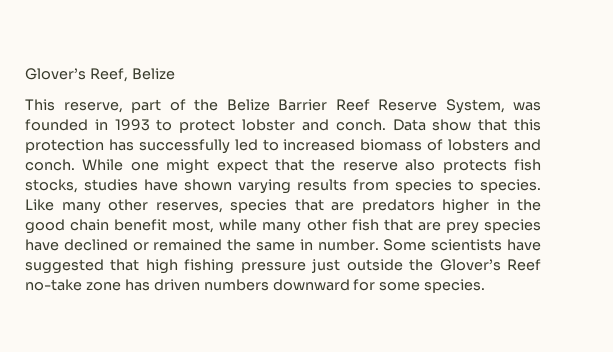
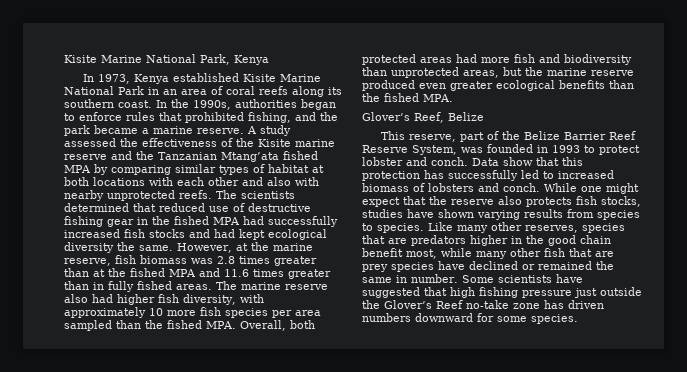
(25, 74) none -> [64,54,269,65] [83,73,322,84] [64,86,342,97] [64,99,336,110] [64,112,338,123] [64,125,291,136] [64,138,335,147] [64,151,318,162] [64,164,324,175] [64,177,319,186] [64,190,295,201] [64,203,311,212] [64,216,338,227] [64,229,327,240] [64,242,313,253] [64,255,317,266] [64,268,331,279] [64,281,328,292] [64,294,264,305] [64,307,321,318] [64,320,315,331] [362,54,632,65] [362,67,634,78] [362,80,634,91] [362,93,453,102] Kisite Marine National Park, Kenya // In 1973, Kenya established Kisite Marine National Park in an area of coral reefs along its southern coast. In the 1990s, authorities began to enforce rules that prohibited fishing, and the park became a marine reserve. A study assessed the effectiveness of the Kisite marine reserve and the Tanzanian Mtang’ata fished MPA by comparing similar types of habitat at both locations with each other and also with nearby unprotected reefs. The scientists determined that reduced use of destructive fishing gear in the fished MPA had successfully increased fish stocks and had kept ecological diversity the same. However, at the marine reserve, fish biomass was 2.8 times greater than at the fished MPA and 11.6 times greater than in fully fished areas. The marine reserve also had higher fish diversity, with approximately 10 more fish species per area sampled than the fished MPA. Overall, both protected areas had more fish and biodiversity than unprotected areas, but the marine reserve produced even greater ecological benefits than the fished MPA. //

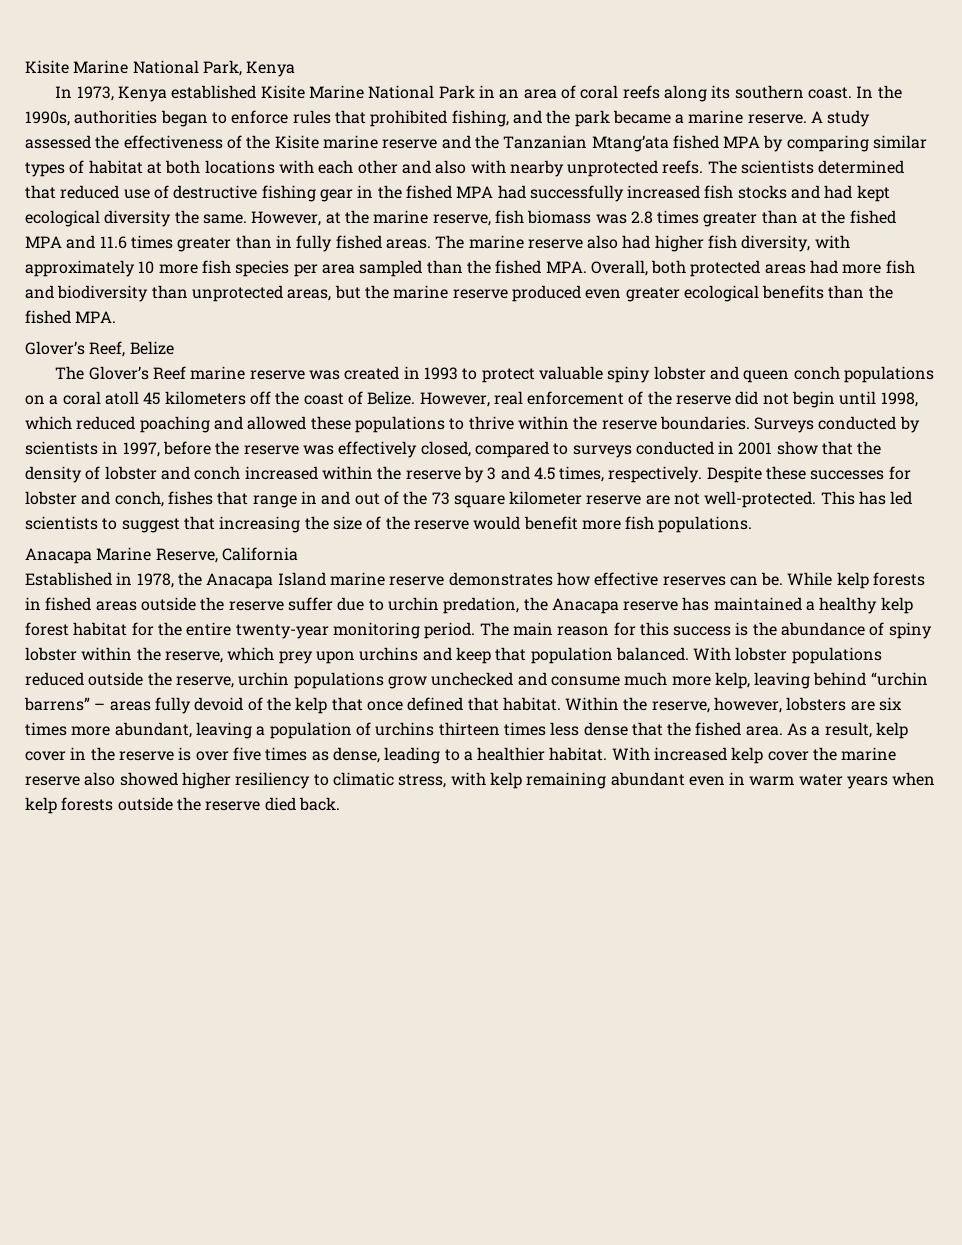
[381,131,637,142] [362,144,640,155] [362,157,583,166] [362,170,614,181] [362,183,639,194] [362,196,641,207] [362,209,640,220] [362,222,625,233] [362,235,611,246] [362,248,614,259] [362,261,614,272] [362,274,583,283] [362,287,642,298] [362,300,604,309] [362,313,578,324] This reserve, part of the Belize Barrier Reef Reserve System, was founded in 1993 to protect lobster and conch. Data show that this protection has successfully led to increased biomass of lobsters and conch. While one might expect that the reserve also protects fish stocks, studies have shown varying results from species to species. Like many other reserves, species that are predators higher in the good chain benefit most, while many other fish that are prey species have declined or remained the same in number. Some scientists have suggested that high fishing pressure just outside the Glover’s Reef no-take zone has driven numbers downward for some species. -> [55,366,934,383] [25,391,918,408] [25,416,920,433] [25,441,882,458] [25,466,911,483] [25,491,913,508] [25,516,753,533] [25,547,298,564] [25,572,926,589] [25,597,913,614] [25,622,932,639] [25,647,882,664] [25,672,928,689] [24,697,903,714] [25,722,909,739] [25,747,897,764] [25,772,936,789] [25,797,340,814] The Glover’s Reef marine reserve was created in 1993 to protect valuable spiny lobster and queen conch populations on a coral atoll 45 kilometers off the coast of Belize. However, real enforcement of the reserve did not begin until 1998, which reduced poaching and allowed these populations to thrive within the reserve boundaries. Surveys conducted by scientists in 1997, before the reserve was effectively closed, compared to surveys conducted in 2001 show that the density of lobster and conch increased within the reserve by 3 and 4.5 times, respectively. Despite these successes for lobster and conch, fishes that range in and out of the 73 square kilometer reserve are not well-protected. This has led scientists to suggest that increasing the size of the reserve would benefit more fish populations. // Anacapa Marine Reserve, California // Established in 1978, the Anacapa Island marine reserve demonstrates how effective reserves can be. While kelp forests in fished areas outside the reserve suffer due to urchin predation, the Anacapa reserve has maintained a healthy kelp forest habitat for the entire twenty-year monitoring period. The main reason for this success is the abundance of spiny lobster within the reserve, which prey upon urchins and keep that population balanced. With lobster populations reduced outside the reserve, urchin populations grow unchecked and consume much more kelp, leaving behind “urchin barrens” – areas fully devoid of the kelp that once defined that habitat. Within the reserve, however, lobsters are six times more abundant, leaving a population of urchins thirteen times less dense that the fished area. As a result, kelp cover in the reserve is over five times as dense, leading to a healthier habitat. With increased kelp cover the marine reserve also showed higher resiliency to climatic stress, with kelp remaining abundant even in warm water years when kelp forests outside the reserve died back.

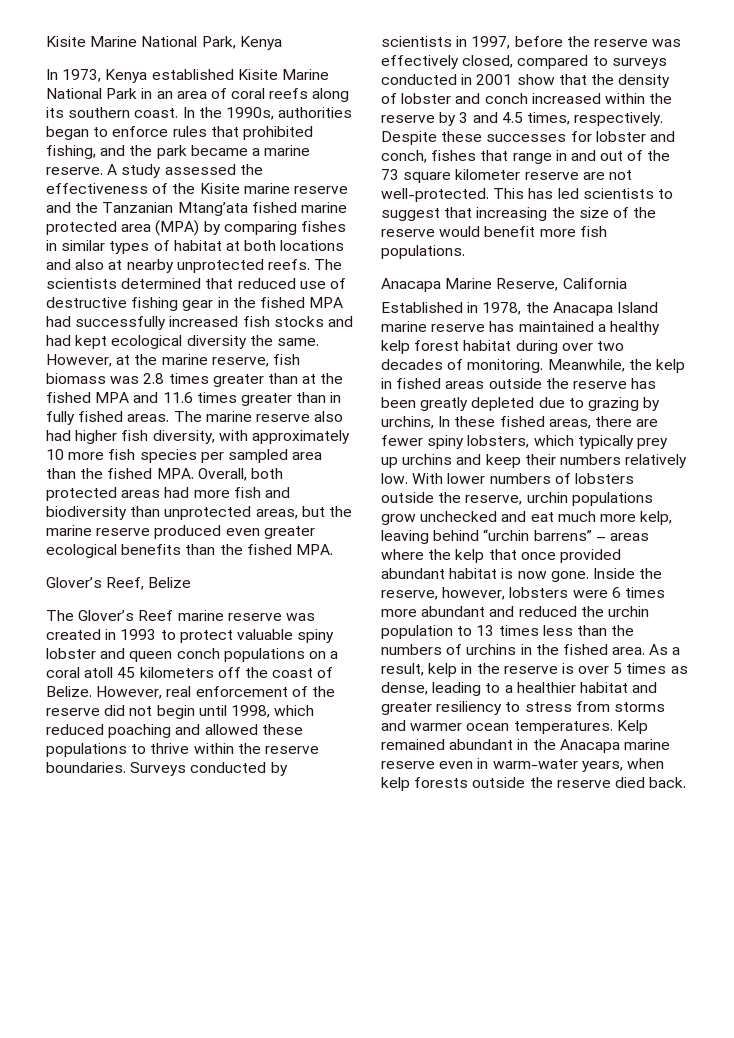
[723,135,869,152] MPA by comparing -> [300,202,347,213] [46,220,346,236] [46,240,57,251] marine protected area (MPA) by comparing fishes in
[278,160,398,174] with each other -> (345, 245) none
[470,160,506,174] with -> [108,260,123,270] at
[321,260,423,277] area sampled -> [227,449,323,463] sampled area
[448,572,926,589] [25,597,679,614] demonstrates how effective reserves can be. While kelp forests in fished areas outside the reserve suffer due to urchin predation, the Anacapa reserve -> (486, 328) none
[131,622,932,639] [25,647,882,664] [25,672,84,686] for the entire twenty-year monitoring period. The main reason for this success is the abundance of spiny lobster within the reserve, which prey upon urchins and keep that population balanced. With lobster populations reduced -> [515,340,624,354] [381,359,685,373] [381,378,657,389] [381,397,661,411] [381,416,659,429] [381,435,668,449] [381,454,688,468] [381,473,634,484] during over two decades of monitoring. Meanwhile, the kelp in fished areas outside the reserve has been greatly depleted due to grazing by urchins, In these fished areas, there are fewer spiny lobsters, which typically prey up urchins and keep their numbers relatively low. With lower numbers of lobsters
[550,676,620,686] consume -> [530,512,554,522] eat
[154,697,263,714] fully devoid of -> [381,549,424,560] where
[407,697,903,713] [25,722,663,739] defined that habitat. Within the reserve, however, lobsters are six times more abundant, leaving a population of urchins thirteen times less dense that -> [559,549,621,563] [381,568,663,582] [381,587,665,600] [381,606,649,617] [381,625,635,639] [381,644,532,655] provided abundant habitat is now gone. Inside the reserve, however, lobsters were 6 times more abundant and reduced the urchin population to 13 times less than the numbers of urchins in
[25,751,66,761] cover -> (458, 670) none
[232,747,261,761] five -> [613,663,623,674] 5
[549,747,897,764] [25,772,889,789] habitat. With increased kelp cover the marine reserve also showed higher resiliency to climatic stress, with kelp remaining abundant even in warm water years -> [579,682,658,693] [381,701,665,715] [381,720,648,734] [381,739,670,753] [381,758,623,772] habitat and greater resiliency to stress from storms and warmer ocean temperatures. Kelp remained abundant in the Anacapa marine reserve even in warm-water years,

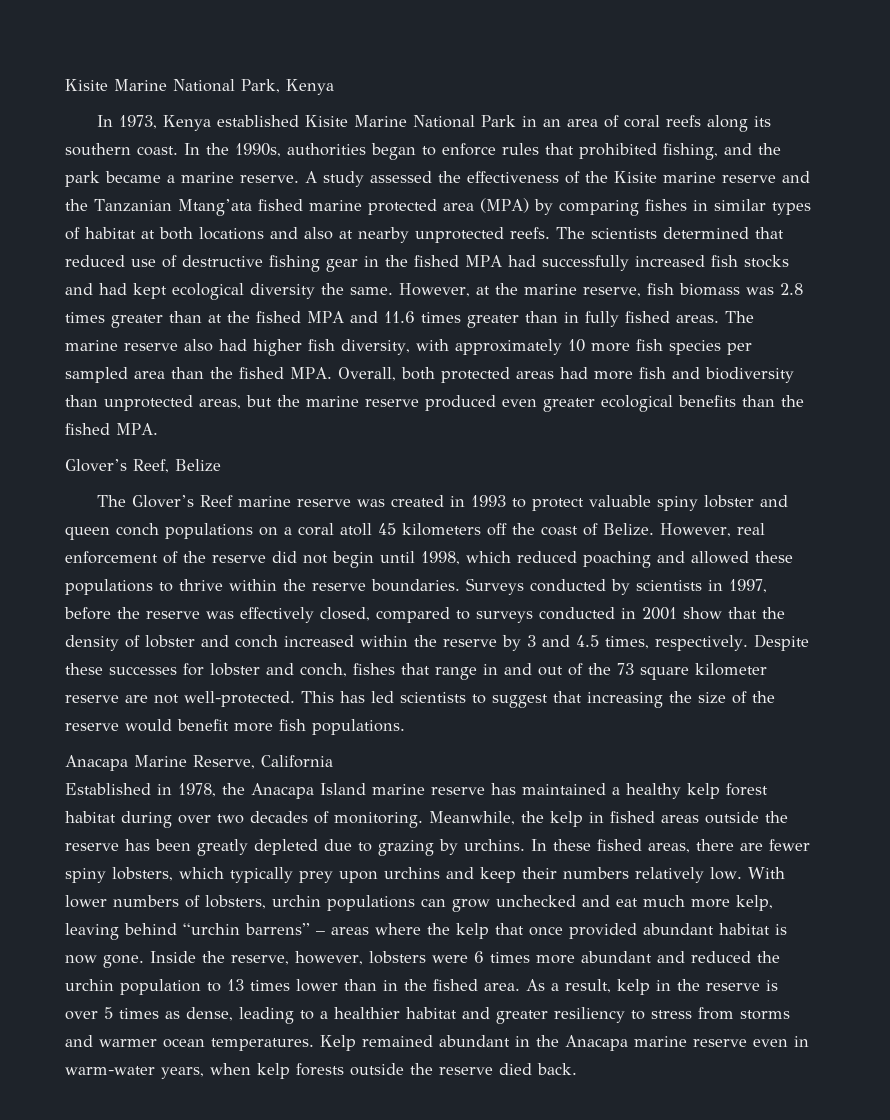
[381,416,434,429] urchins, -> [464,839,525,851] urchins.
[381,457,398,468] up -> [339,871,378,883] upon
[574,473,634,484] [381,492,523,505] lobsters outside the reserve, -> [205,895,266,909] lobsters,
(653, 499) none -> [421,898,446,907] can
[542,625,635,636] [381,644,517,655] less than the numbers of urchins -> [296,979,377,992] lower than

